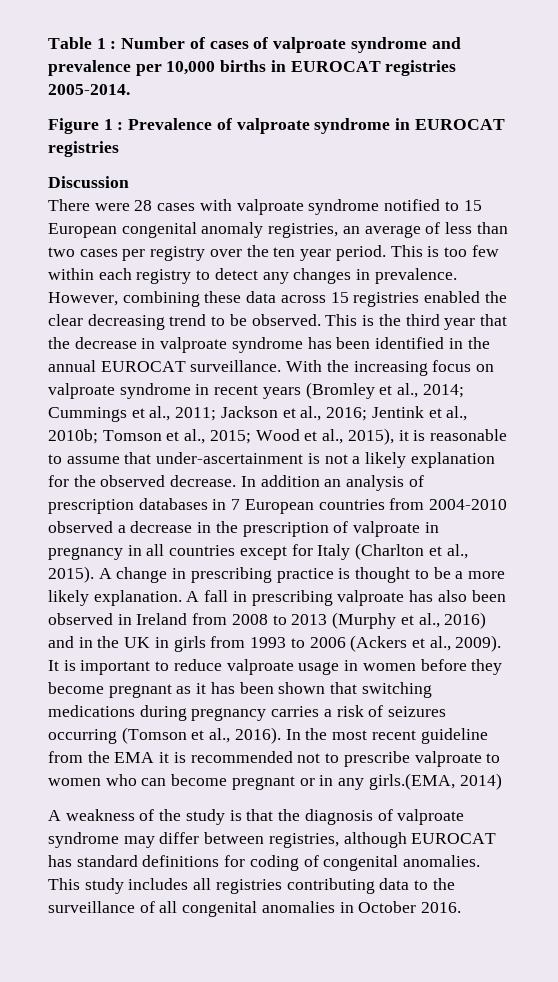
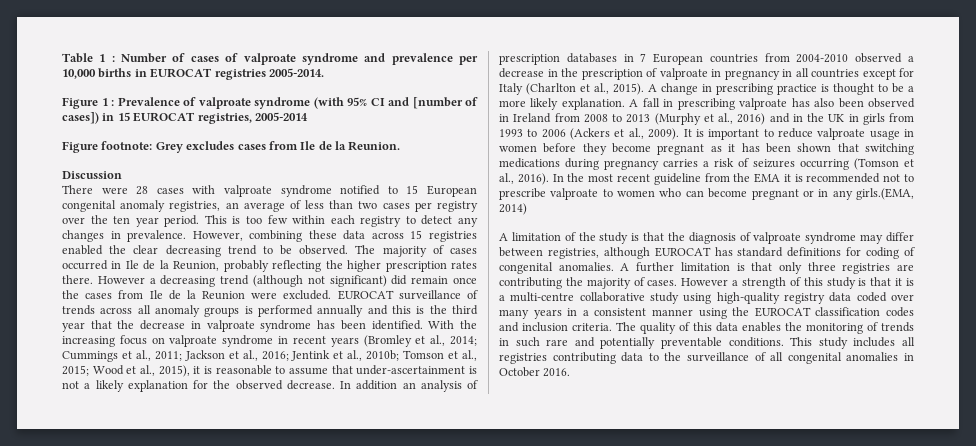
[395,118,505,130] [48,141,119,157] in EUROCAT registries -> [313,97,478,109] [62,112,308,124] [62,141,401,153] (with 95% CI and [number of cases]) in 15 EUROCAT registries, 2005-2014 // Figure footnote: Grey excludes cases from Ile de la Reunion.
[325,314,358,326] This -> [355,245,478,257] [62,260,477,272] [62,275,478,287] [62,290,479,300] [62,305,411,317] The majority of cases occurred in Ile de la Reunion, probably reflecting the higher prescription rates there. However a decreasing trend (although not significant) did remain once the cases from Ile de la Reunion were excluded. EUROCAT surveillance of trends across all anomaly groups is performed annually and this
[375,337,490,349] [48,360,282,372] identified in the annual EUROCAT surveillance. -> [371,320,423,330] identified.
[65,809,135,821] weakness -> [511,232,561,241] limitation
(481, 861) none -> [620,262,914,274] [499,277,914,289] [499,292,914,304] [499,307,914,319] [499,322,914,334] [499,337,784,349] A further limitation is that only three registries are contributing the majority of cases. However a strength of this study is that it is a multi-centre collaborative study using high-quality registry data coded over many years in a consistent manner using the EUROCAT classification codes and inclusion criteria. The quality of this data enables the monitoring of trends in such rare and potentially preventable conditions.

